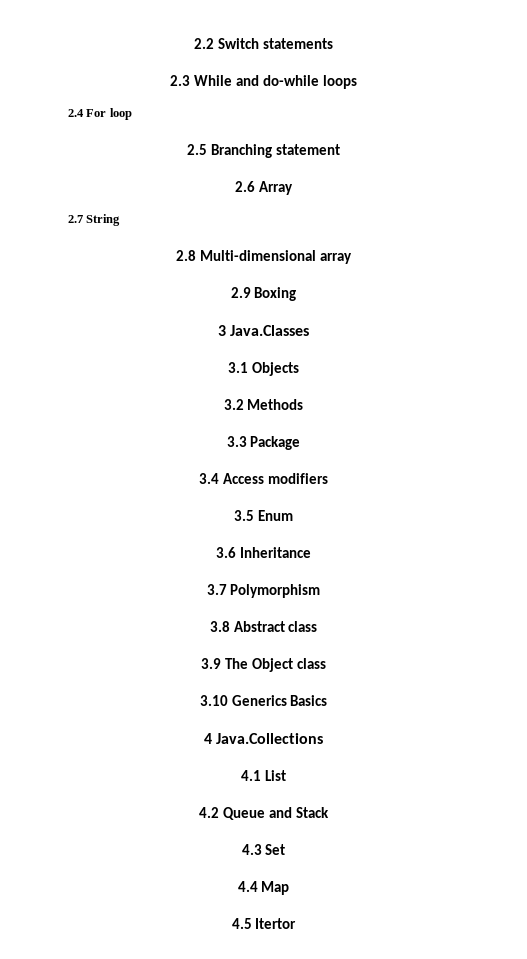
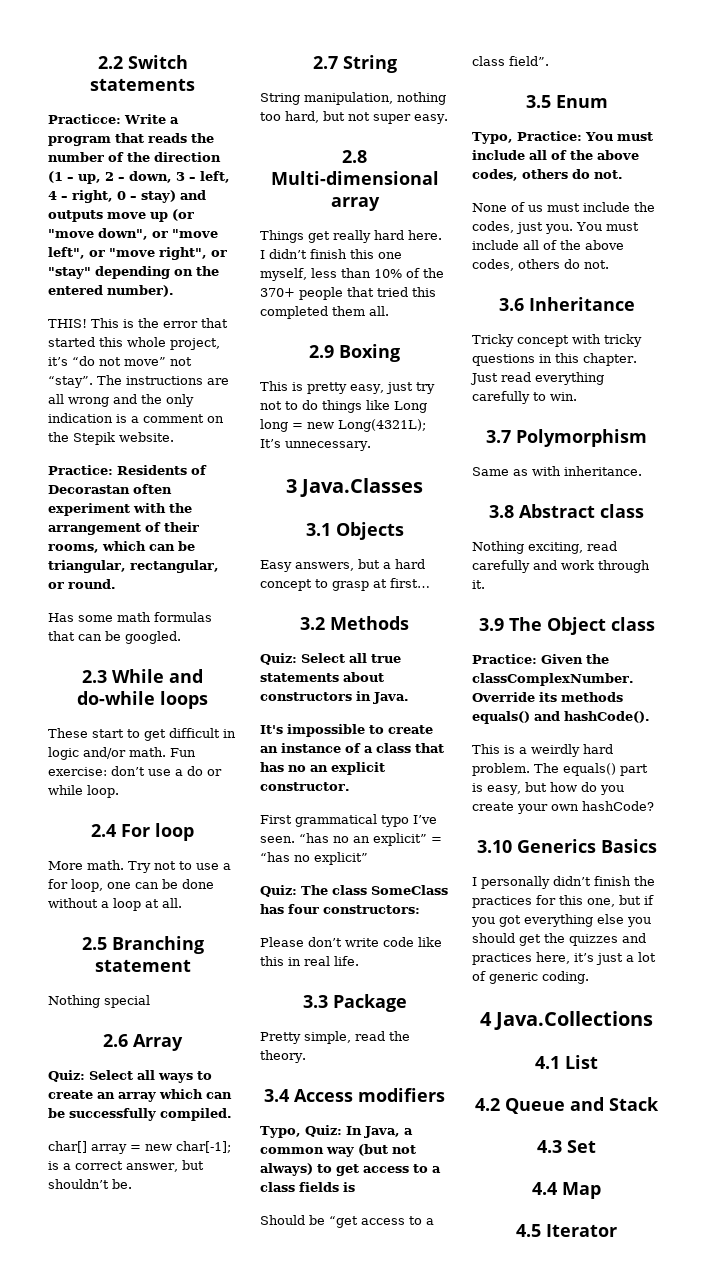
(333, 43) none -> [48,114,179,124] [48,133,214,146] [48,152,221,162] [48,171,230,184] [48,190,206,203] [48,209,194,222] [48,228,218,240] [48,247,227,260] [48,266,219,279] [48,285,174,297] [48,318,228,328] [48,337,220,350] [48,356,192,366] [48,375,229,388] [48,394,194,407] [48,413,224,423] [48,432,174,445] [48,465,207,475] [48,484,172,494] [48,503,192,516] [48,522,199,535] [48,541,195,553] [48,560,219,573] [48,579,116,589] [48,612,212,622] [48,631,181,644] // Practicce: Write a program that reads the number of the direction (1 – up, 2 – down, 3 – left, 4 – right, 0 – stay) and outputs move up (or "move down", or "move left", or "move right", or "stay" depending on the entered number). // THIS! This is the error that started this whole project, it’s “do not move” not “stay”. The instructions are all wrong and the only indication is a comment on the Stepik website. // Practice: Residents of Decorastan often experiment with the arrangement of their rooms, which can be triangular, rectangular, or round. // Has some math formulas that can be googled.
[68,108,132,120] 2.4 For loop -> [48,728,236,741] [48,747,196,760] [48,766,222,776] [48,785,119,798] [91,823,194,841] [48,860,231,873] [48,879,214,892] [48,898,182,911] These start to get difficult in logic and/or math. Fun exercise: don’t use a do or while loop. // 2.4 For loop // More math. Try not to use a for loop, one can be done without a loop at all.
(340, 149) none -> [48,995,150,1008] // Nothing special
[68,214,121,226] [176,250,352,264] [230,287,297,301] [217,325,310,336] [228,362,299,376] [223,399,304,410] [226,436,301,450] [199,473,328,484] [234,510,293,521] [216,547,311,558] [206,584,321,598] [209,621,318,632] [201,658,326,672] [199,695,328,706] 2.7 String // 2.8 Multi-dimensional array // 2.9 Boxing // 3 Java.Classes // 3.1 Objects // 3.2 Methods // 3.3 Package // 3.4 Access modifiers // 3.5 Enum // 3.6 Inheritance // 3.7 Polymorphism // 3.8 Abstract class // 3.9 The Object class // 3.10 Generics Basics -> [48,1070,212,1083] [48,1089,232,1102] [48,1108,232,1121] [48,1141,231,1154] [48,1160,204,1172] [48,1179,132,1189] [312,55,397,73] [260,92,446,105] [260,111,448,124] [342,150,367,163] [270,171,439,185] [330,197,380,211] [260,230,442,243] [260,249,402,259] [260,268,444,281] [260,287,436,300] [260,306,389,319] [309,344,400,362] [260,381,435,394] [260,400,427,413] [260,419,426,432] [260,439,371,451] [285,478,424,497] [305,522,404,540] [260,559,425,572] [260,578,430,591] [300,616,409,630] [260,653,401,665] [260,672,384,682] [260,691,409,704] [260,724,433,737] [260,743,444,753] [260,762,385,775] [260,782,350,791] [260,814,437,827] [260,833,442,846] [260,852,368,865] [260,885,448,897] [260,904,420,914] [260,937,442,947] [260,956,359,966] [302,994,407,1012] [260,1031,410,1044] [260,1050,306,1063] [264,1088,445,1102] [260,1125,413,1138] [260,1144,416,1157] [260,1163,441,1176] [260,1182,355,1192] [260,1215,434,1228] [472,56,549,66] [525,95,608,108] [472,131,653,144] [472,150,639,160] [472,169,623,181] [472,202,655,212] [472,221,639,234] [472,240,624,250] [472,259,609,271] [498,297,635,311] [472,334,642,347] [472,353,637,366] [470,372,604,385] [472,391,577,404] [486,429,647,447] [472,466,642,476] [489,504,644,518] [472,541,617,554] [472,560,650,573] [472,580,485,589] [478,617,655,635] [472,654,609,664] [472,673,634,686] [472,692,623,702] [472,711,650,724] [472,744,613,757] [472,763,648,776] [472,782,624,795] [472,801,654,814] [476,839,657,853] [472,876,655,889] [472,895,654,908] [471,914,651,927] [472,933,646,946] [472,952,656,965] [472,971,589,984] Quiz: Select all ways to create an array which can be successfully compiled. // char[] array = new char[-1]; is a correct answer, but shouldn’t be. // 2.7 String // String manipulation, nothing too hard, but not super easy. // 2.8 Multi-dimensional array // Things get really hard here. I didn’t finish this one myself, less than 10% of the 370+ people that tried this completed them all. // 2.9 Boxing // This is pretty easy, just try not to do things like Long long = new Long(4321L); It’s unnecessary. // 3 Java.Classes // 3.1 Objects // Easy answers, but a hard concept to grasp at first… // 3.2 Methods // Quiz: Select all true statements about constructors in Java. // It's impossible to create an instance of a class that has no an explicit constructor. // First grammatical typo I’ve seen. “has no an explicit” = “has no explicit” // Quiz: The class SomeClass has four constructors: // Please don’t write code like this in real life. // 3.3 Package // Pretty simple, read the theory. // 3.4 Access modifiers // Typo, Quiz: In Java, a common way (but not always) to get access to a class fields is // Should be “get access to a class field”. // 3.5 Enum // Typo, Practice: You must include all of the above codes, others do not. // None of us must include the codes, just you. You must include all of the above codes, others do not. // 3.6 Inheritance // Tricky concept with tricky questions in this chapter. Just read everything carefully to win. // 3.7 Polymorphism // Same as with inheritance. // 3.8 Abstract class // Nothing exciting, read carefully and work through it. // 3.9 The Object class // Practice: Given the classComplexNumber. Override its methods equals() and hashCode(). // This is a weirdly hard problem. The equals() part is easy, but how do you create your own hashCode? // 3.10 Generics Basics // I personally didn’t finish the practices for this one, but if you got everything else you should get the quizzes and practices here, it’s just a lot of generic coding.
[255,918,297,929] Itertor -> [546,1224,617,1237] Iterator

